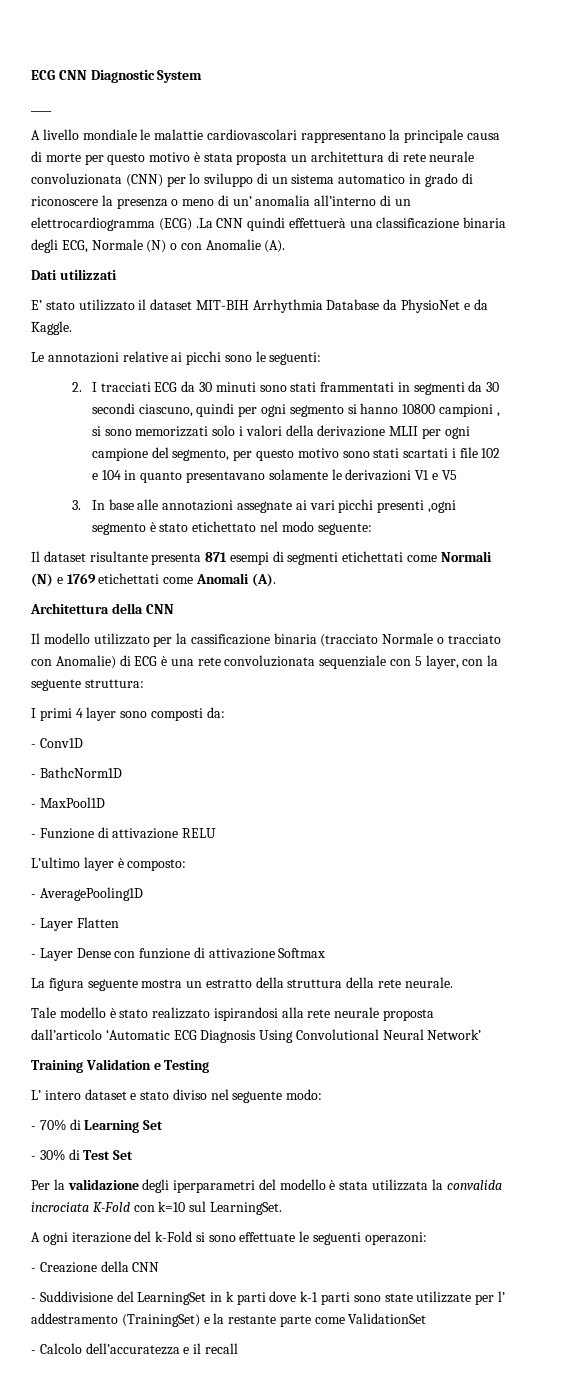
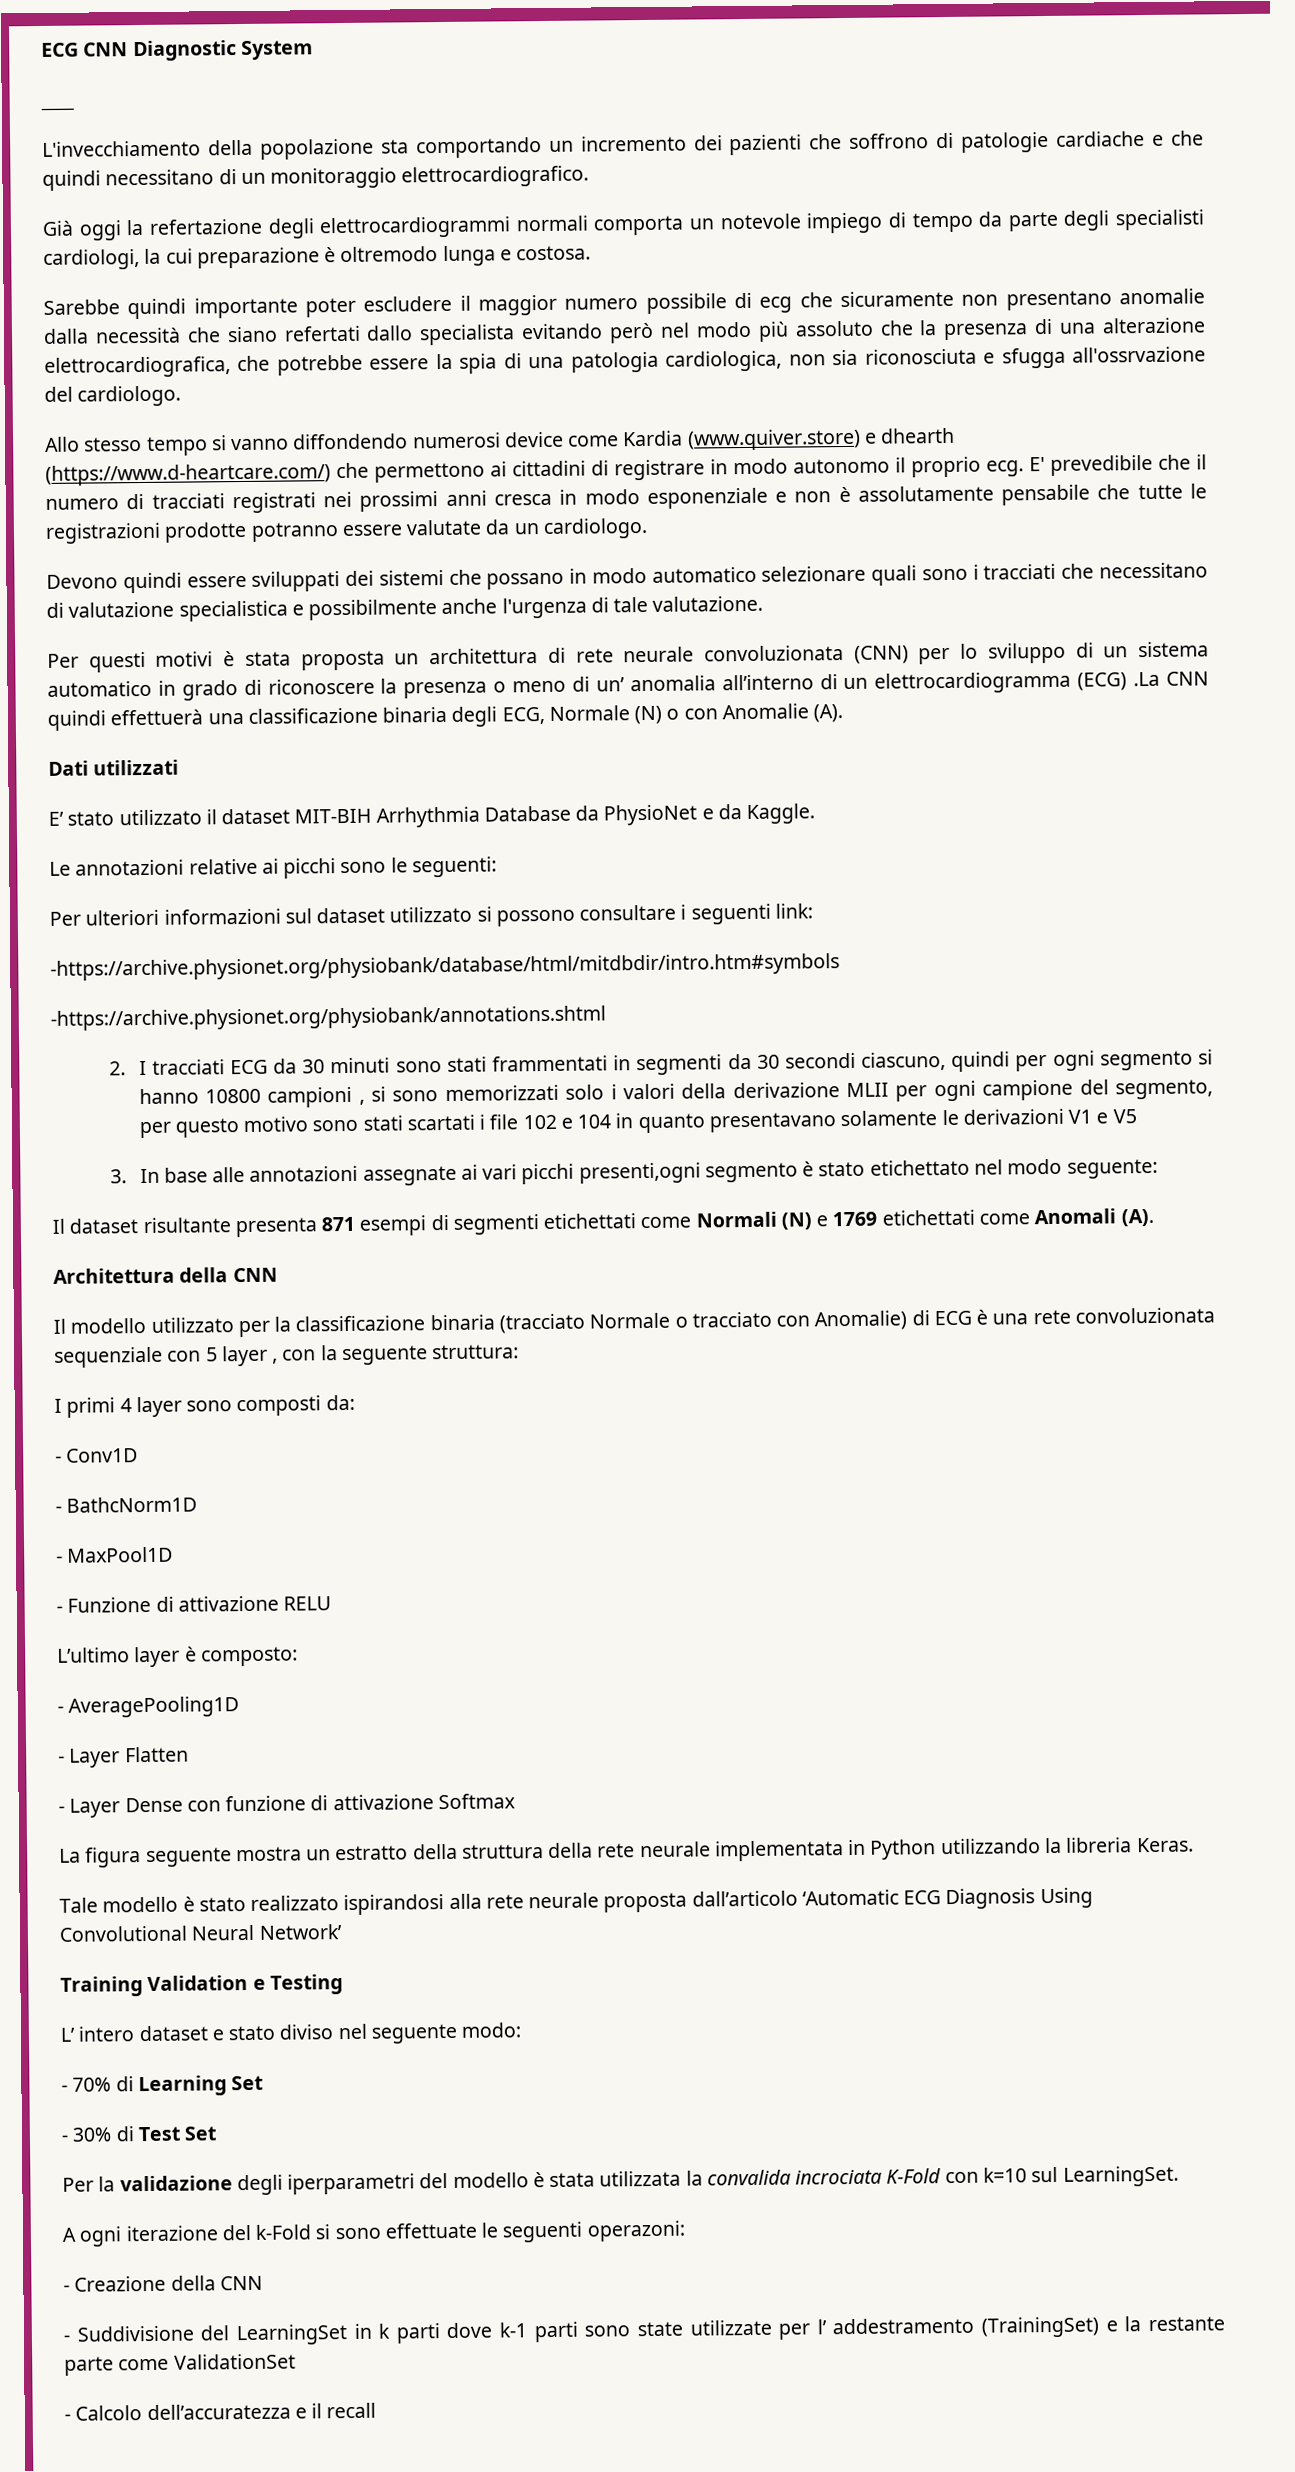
[31,129,501,143] [31,151,191,165] A livello mondiale le malattie cardiovascolari rappresentano la principale causa di morte per questo motivo -> [42,130,1205,160] [42,165,590,191] [42,209,1205,241] [43,245,592,270] [43,288,1206,320] [43,317,1207,346] [44,346,1207,378] [44,385,182,407] [45,427,956,456] [45,454,1207,486] [45,483,1208,514] [45,517,648,544] [46,562,1208,594] [46,595,764,622] [47,651,214,673] L'invecchiamento della popolazione sta comportando un incremento dei pazienti che soffrono di patologie cardiache e che quindi necessitano di un monitoraggio elettrocardiografico. // Già oggi la refertazione degli elettrocardiogrammi normali comporta un notevole impiego di tempo da parte degli specialisti cardiologi, la cui preparazione è oltremodo lunga e costosa. // Sarebbe quindi importante poter escludere il maggior numero possibile di ecg che sicuramente non presentano anomalie dalla necessità che siano refertati dallo specialista evitando però nel modo più assoluto che la presenza di una alterazione elettrocardiografica, che potrebbe essere la spia di una patologia cardiologica, non sia riconosciuta e sfugga all'ossrvazione del cardiologo. // Allo stesso tempo si vanno diffondendo numerosi device come Kardia (www.quiver.store) e dhearth (https://www.d-heartcare.com/) che permettono ai cittadini di registrare in modo autonomo il proprio ecg. E' prevedibile che il numero di tracciati registrati nei prossimi anni cresca in modo esponenziale e non è assolutamente pensabile che tutte le registrazioni prodotte potranno essere valutate da un cardiologo. // Devono quindi essere sviluppati dei sistemi che possano in modo automatico selezionare quali sono i tracciati che necessitano di valutazione specialistica e possibilmente anche l'urgenza di tale valutazione. // Per questi motivi
(322, 358) none -> [49,903,813,927] [50,953,840,981] [50,1005,606,1031] // Per ulteriori informazioni sul dataset utilizzato si possono consultare i seguenti link: // -https://archive.physionet.org/physiobank/database/html/mitdbdir/intro.htm#symbols // -https://archive.physionet.org/physiobank/annotations.shtml
[377,500,456,513] presenti ,ogni -> [578,1162,701,1184] presenti,ogni
[190,634,270,645] cassificazione -> [295,1315,426,1332] classificazione
[425,655,459,669] layer, -> [221,1345,279,1367] layer ,
[404,977,453,988] neurale. -> [639,1837,1194,1862] neurale implementata in Python utilizzando la libreria Keras.

